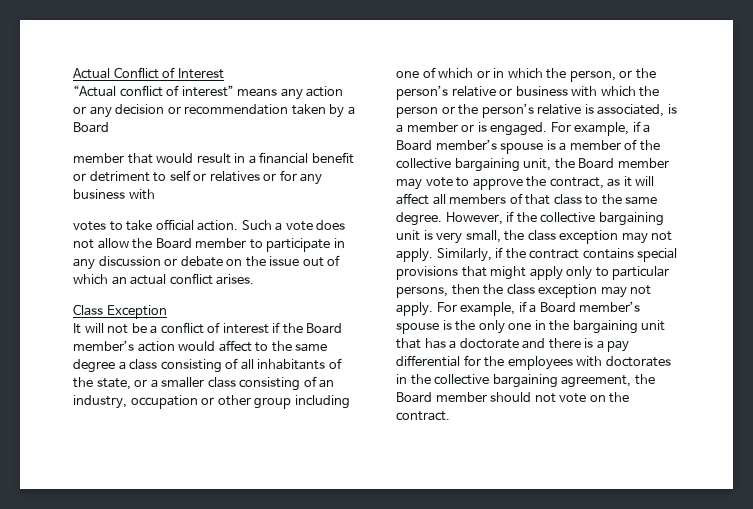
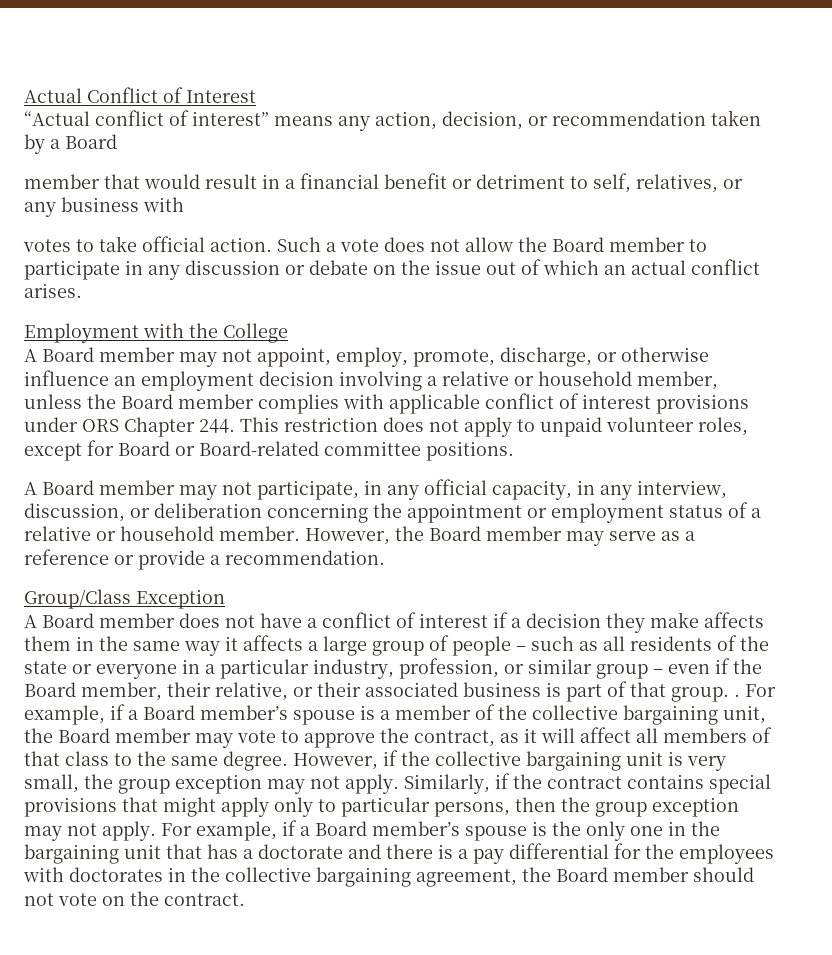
[306,86,344,97] [73,104,165,118] action or any decision -> [375,111,523,130] action, decision,
[169,170,297,182] self or relatives or for -> [593,173,743,193] self, relatives, or
[73,304,167,319] [73,323,147,334] Class Exception // It will not be -> [24,323,288,343] [24,347,709,367] [24,370,718,391] [24,393,749,414] [24,417,748,437] [24,440,514,461] [24,479,727,500] [24,502,761,523] [24,526,695,546] [24,549,385,570] [24,589,225,609] [24,613,302,628] Employment with the College // A Board member may not appoint, employ, promote, discharge, or otherwise influence an employment decision involving a relative or household member, unless the Board member complies with applicable conflict of interest provisions under ORS Chapter 244. This restriction does not apply to unpaid volunteer roles, except for Board or Board-related committee positions. // A Board member may not participate, in any official capacity, in any interview, discussion, or deliberation concerning the appointment or employment status of a relative or household member. However, the Board member may serve as a reference or provide a recommendation. // Group/Class Exception // A Board member does not have
[282,323,343,334] [73,340,328,352] [73,358,342,373] [73,376,335,391] [73,395,350,409] [396,67,656,82] [396,85,660,100] [396,103,677,118] [396,122,548,136] the Board member’s action would affect to the same degree a class consisting of all inhabitants of the state, or a smaller class consisting of an industry, occupation or other group including one of which or in which the person, or the person’s relative or business with which the person or the person’s relative is associated, is a member or is engaged. -> [511,612,764,633] [24,635,769,656] [24,658,762,679] [24,681,740,702] a decision they make affects them in the same way it affects a large group of people – such as all residents of the state or everyone in a particular industry, profession, or similar group – even if the Board member, their relative, or their associated business is part of that group. .
[527,230,556,241] class -> [118,779,170,794] group
[506,284,535,295] class -> [595,802,647,817] group

